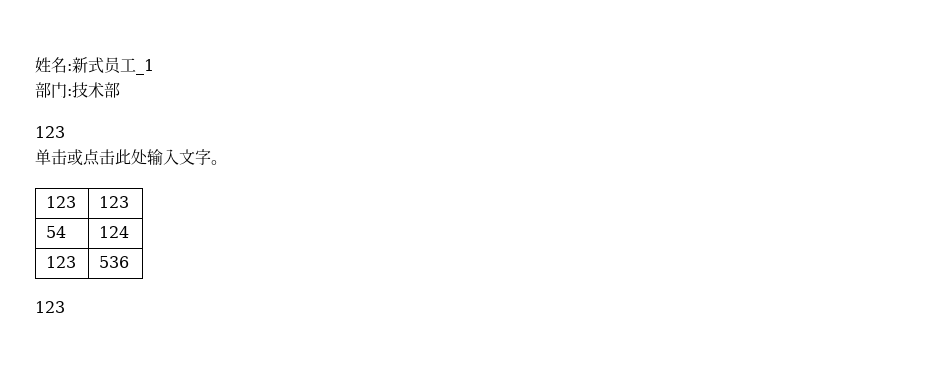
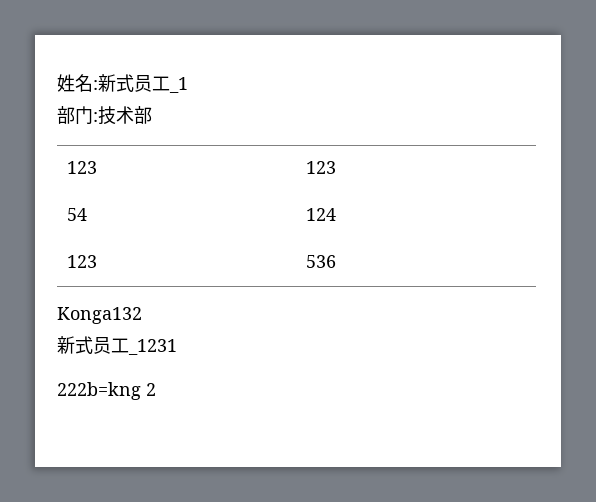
[35,126,65,138] [35,149,227,166] // 123 // 单击或点击此处输入文字。 -> (152, 115) none
[35,301,65,313] 123 -> [57,307,142,324] [57,336,177,355] [57,382,156,400] Konga132 // 新式员工_1231 // 222b=kng 2

